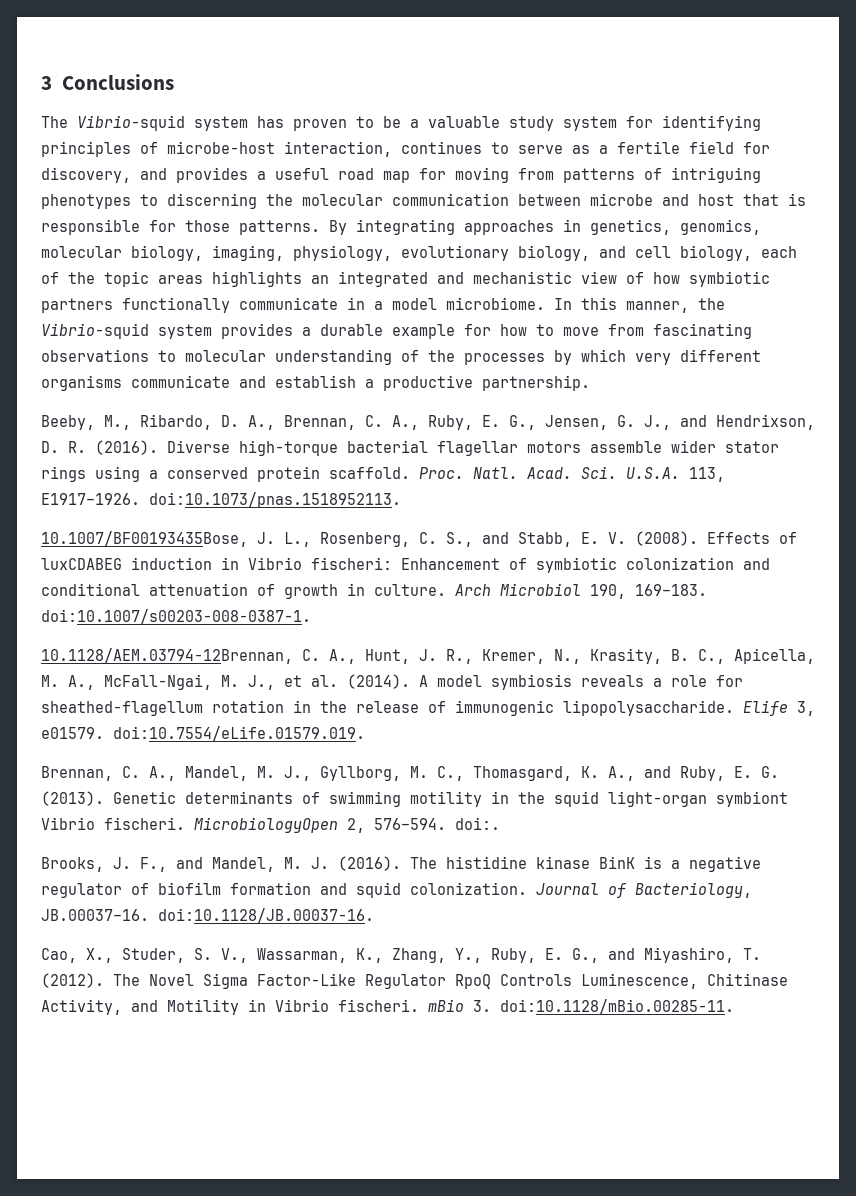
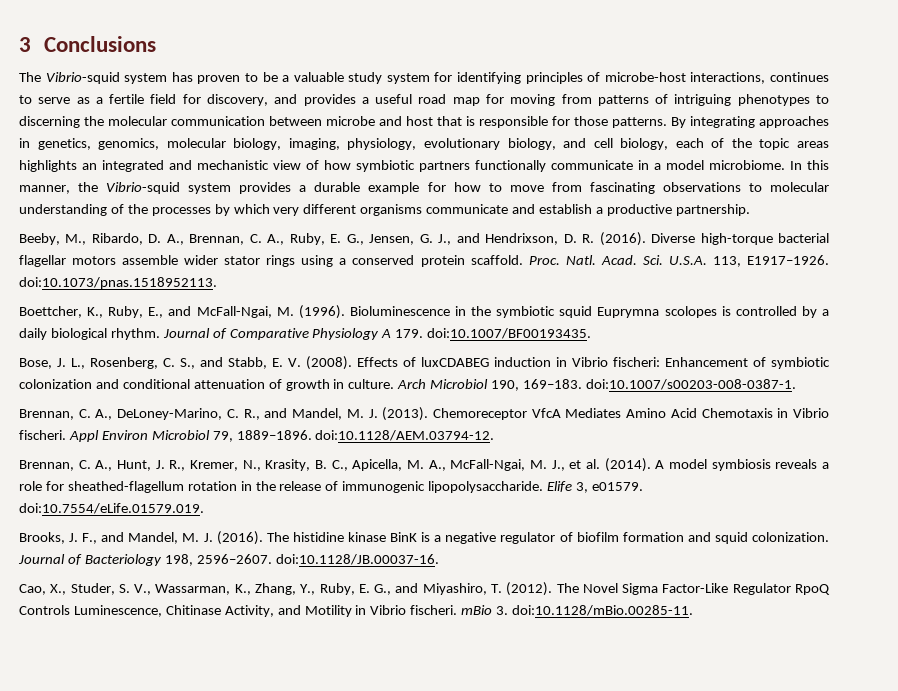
[284,141,392,157] interaction, -> [690,72,766,84] interactions,
[41,531,248,547] 10.1007/BF00193435Bose, -> [19,305,829,319] [19,328,592,340] [19,358,52,369] Boettcher, K., Ruby, E., and McFall-Ngai, M. (1996). Bioluminescence in the symbiotic squid Euprymna scolopes is controlled by a daily biological rhythm. Journal of Comparative Physiology A 179. doi:10.1007/BF00193435. // Bose,
[41,648,293,664] 10.1128/AEM.03794-12Brennan, -> [19,407,829,421] [19,430,495,442] [19,460,74,471] Brennan, C. A., DeLoney-Marino, C. R., and Mandel, M. J. (2013). Chemoreceptor VfcA Mediates Amino Acid Chemotaxis in Vibrio fischeri. Appl Environ Microbiol 79, 1889–1896. doi:10.1128/AEM.03794-12. // Brennan,
[41,766,779,781] [41,791,788,807] [41,817,500,833] // Brennan, C. A., Mandel, M. J., Gyllborg, M. C., Thomasgard, K. A., and Ruby, E. G. (2013). Genetic determinants of swimming motility in the squid light-organ symbiont Vibrio fischeri. MicrobiologyOpen 2, 576–594. doi:. -> (204, 508) none
[635,882,752,898] [41,909,149,921] Bacteriology, JB.00037–16. -> [84,554,272,566] Bacteriology 198, 2596–2607.

